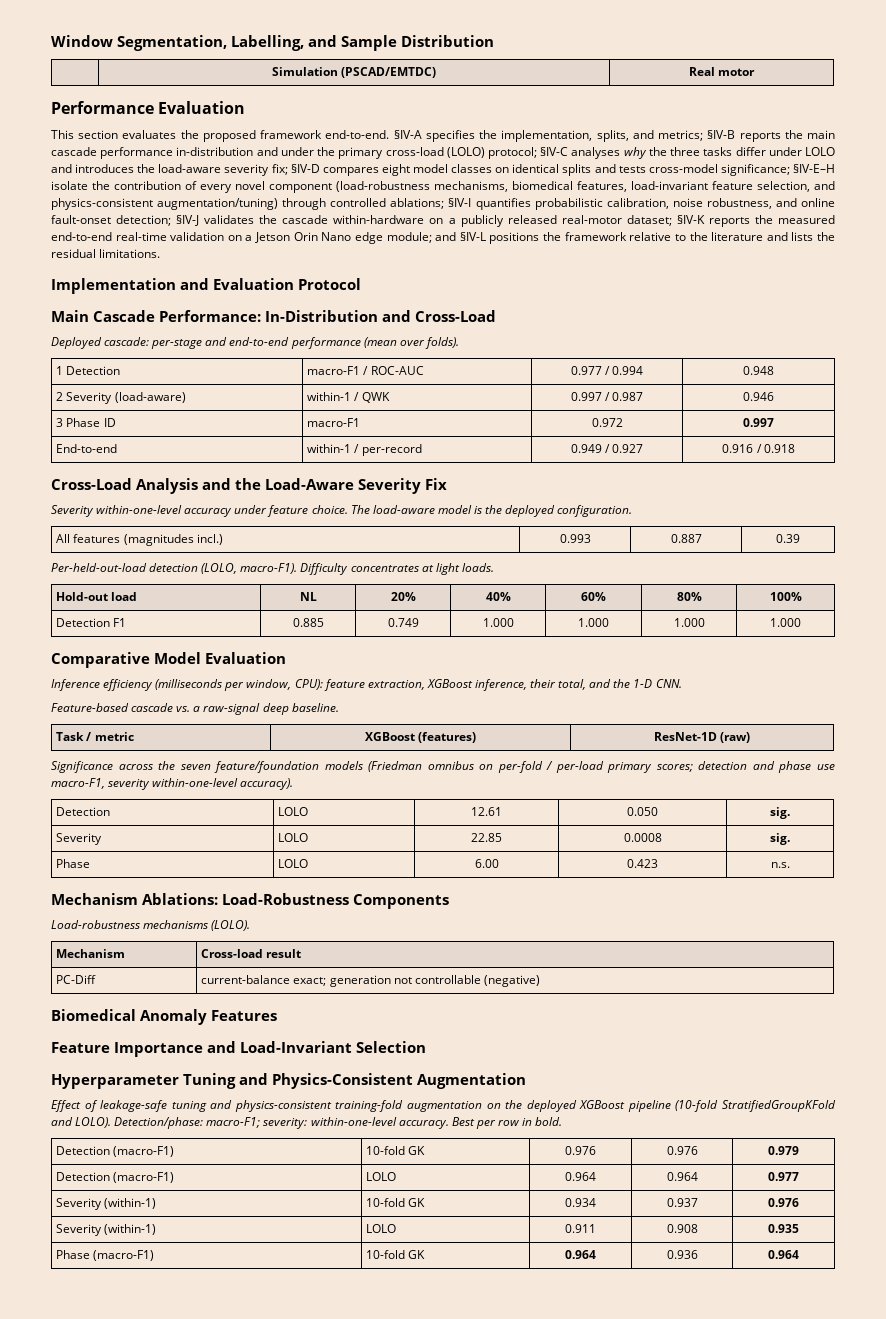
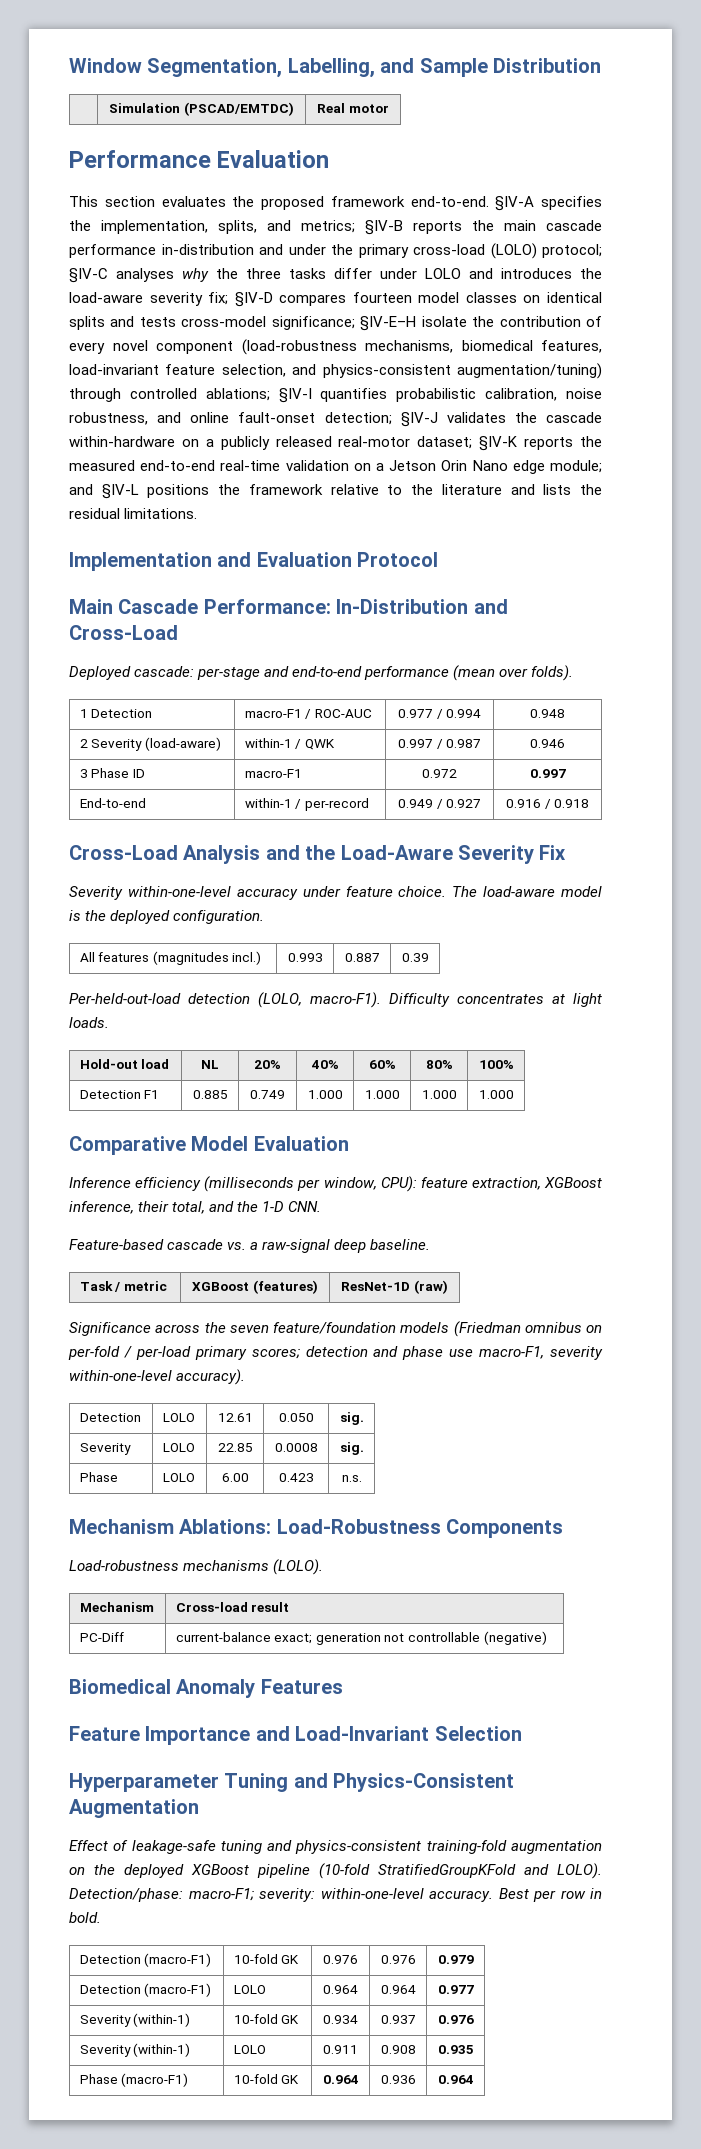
[381,164,410,176] eight -> [352,292,412,303] fourteen

